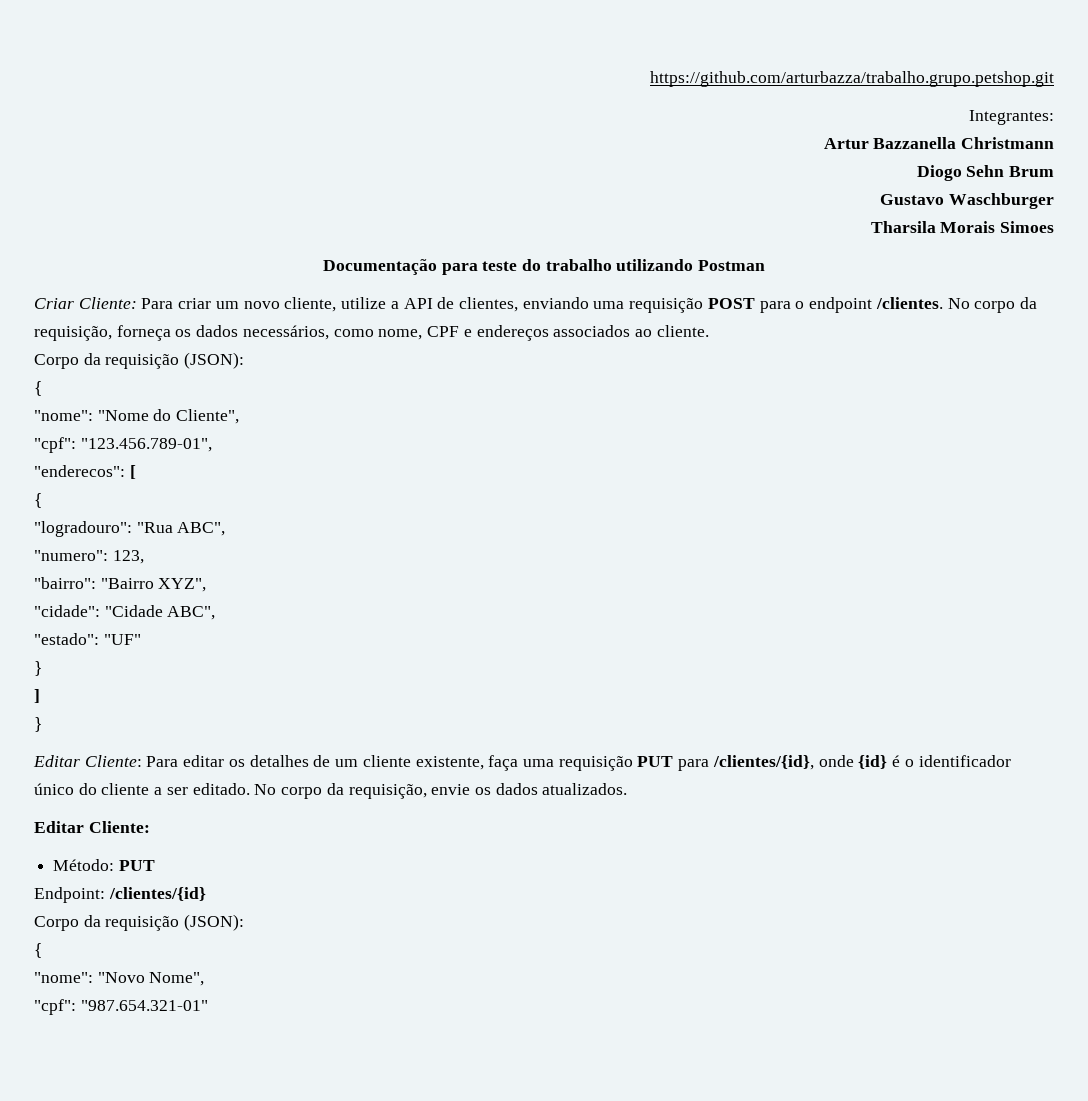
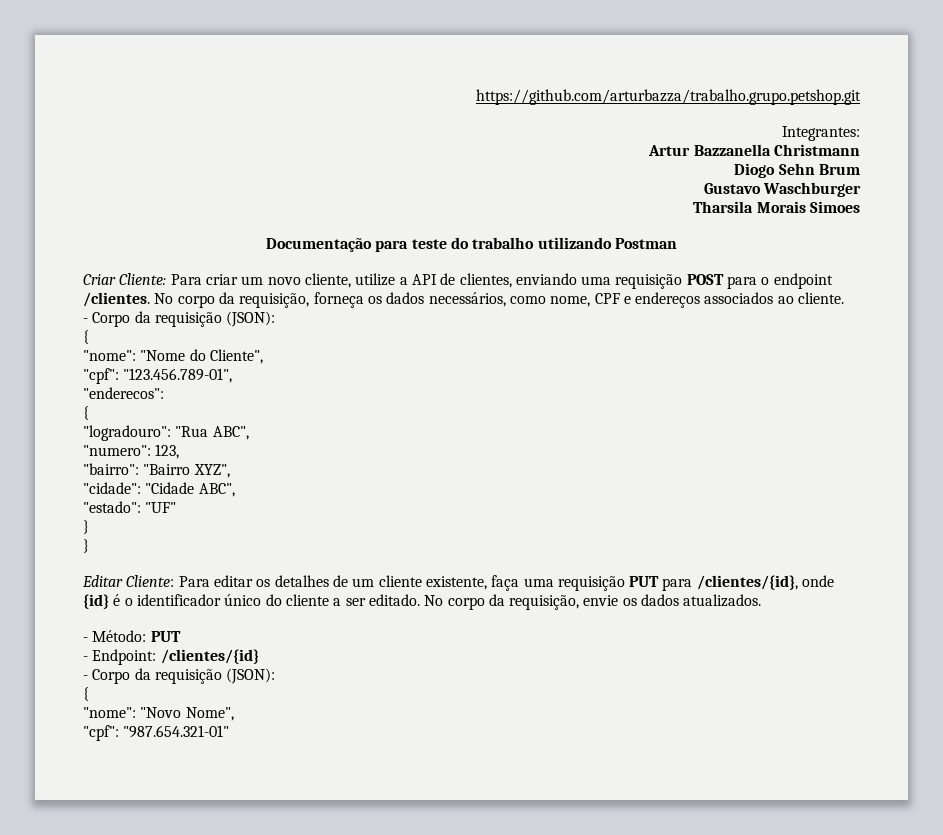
(709, 331) none -> [83,318,88,323] -
[129,465,136,479] [ -> (164, 393) none
[34,689,40,703] // ] -> (89, 527) none
[34,821,150,833] Editar Cliente: // -> [83,637,88,642] -
(155, 865) none -> [83,656,88,661] -
(206, 894) none -> [83,675,88,680] -

